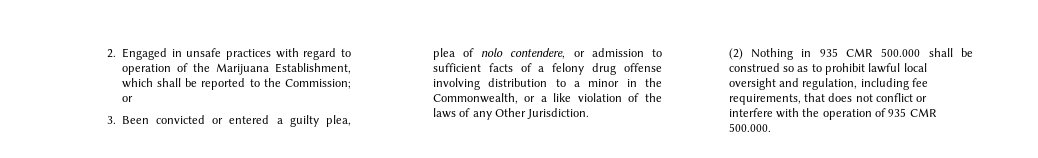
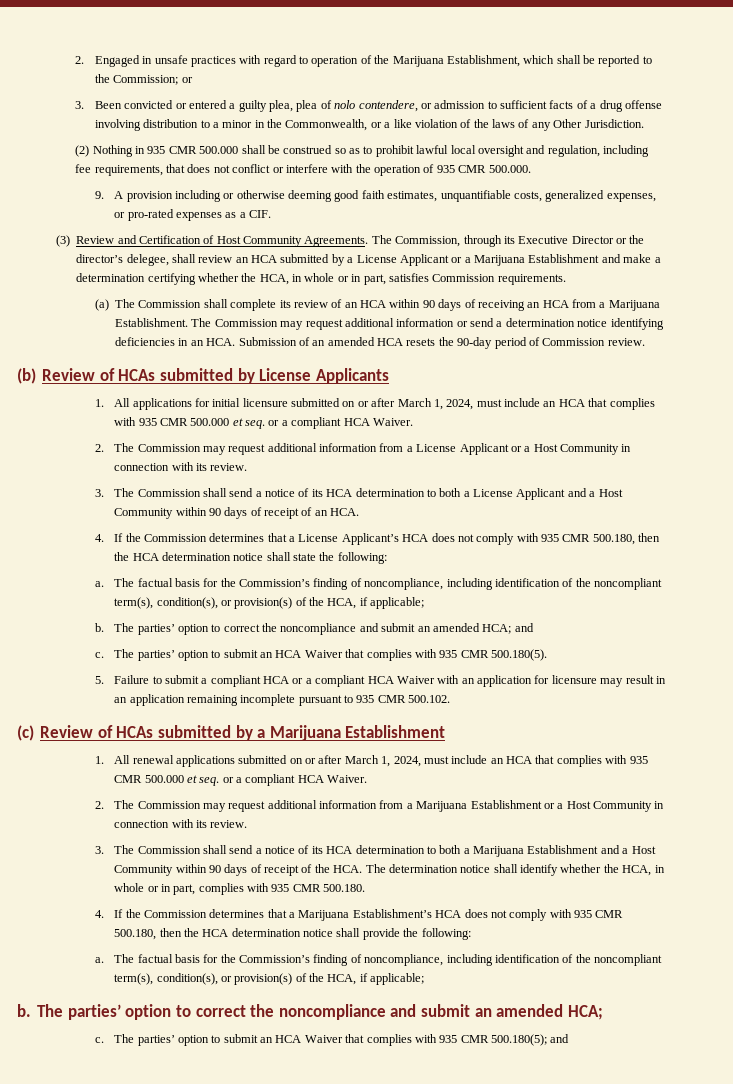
[552,63,585,75] felony -> (597, 106) none
(771, 127) none -> [94,190,656,202] [114,209,272,221] [55,235,645,247] [76,254,661,266] [76,273,566,285] [94,299,660,311] [115,318,664,330] [115,337,645,349] [17,368,389,384] [94,398,655,410] [114,417,413,429] [94,443,632,455] [114,462,248,471] [94,488,623,500] [114,507,360,519] [94,533,661,545] [114,552,387,564] [94,578,663,590] [114,597,425,609] [94,623,534,635] [94,649,548,661] [94,675,666,687] [114,694,451,706] [17,725,446,741] [94,755,648,767] [114,774,368,786] [94,800,665,812] [114,819,248,828] [94,845,656,857] [114,864,665,876] [114,883,366,895] [94,909,624,921] [114,928,471,940] [94,954,663,966] [114,973,425,985] [17,1004,603,1020] [94,1034,570,1046] // 9. A provision including or otherwise deeming good faith estimates, unquantifiable costs, generalized expenses, or pro-rated expenses as a CIF. // (3) Review and Certification of Host Community Agreements. The Commission, through its Executive Director or the director’s delegee, shall review an HCA submitted by a License Applicant or a Marijuana Establishment and make a determination certifying whether the HCA, in whole or in part, satisfies Commission requirements. // (a) The Commission shall complete its review of an HCA within 90 days of receiving an HCA from a Marijuana Establishment. The Commission may request additional information or send a determination notice identifying deficiencies in an HCA. Submission of an amended HCA resets the 90-day period of Commission review. // (b) Review of HCAs submitted by License Applicants // 1. All applications for initial licensure submitted on or after March 1, 2024, must include an HCA that complies with 935 CMR 500.000 et seq. or a compliant HCA Waiver. // 2. The Commission may request additional information from a License Applicant or a Host Community in connection with its review. // 3. The Commission shall send a notice of its HCA determination to both a License Applicant and a Host Community within 90 days of receipt of an HCA. // 4. If the Commission determines that a License Applicant’s HCA does not comply with 935 CMR 500.180, then the HCA determination notice shall state the following: // a. The factual basis for the Commission’s finding of noncompliance, including identification of the noncompliant term(s), condition(s), or provision(s) of the HCA, if applicable; // b. The parties’ option to correct the noncompliance and submit an amended HCA; and // c. The parties’ option to submit an HCA Waiver that complies with 935 CMR 500.180(5). // 5. Failure to submit a compliant HCA or a compliant HCA Waiver with an application for licensure may result in an application remaining incomplete pursuant to 935 CMR 500.102. // (c) Review of HCAs submitted by a Marijuana Establishment // 1. All renewal applications submitted on or after March 1, 2024, must include an HCA that complies with 935 CMR 500.000 et seq. or a compliant HCA Waiver. // 2. The Commission may request additional information from a Marijuana Establishment or a Host Community in connection with its review. // 3. The Commission shall send a notice of its HCA determination to both a Marijuana Establishment and a Host Community within 90 days of receipt of the HCA. The determination notice shall identify whether the HCA, in whole or in part, complies with 935 CMR 500.180. // 4. If the Commission determines that a Marijuana Establishment’s HCA does not comply with 935 CMR 500.180, then the HCA determination notice shall provide the following: // a. The factual basis for the Commission’s finding of noncompliance, including identification of the noncompliant term(s), condition(s), or provision(s) of the HCA, if applicable; // b. The parties’ option to correct the noncompliance and submit an amended HCA; // c. The parties’ option to submit an HCA Waiver that complies with 935 CMR 500.180(5); and

